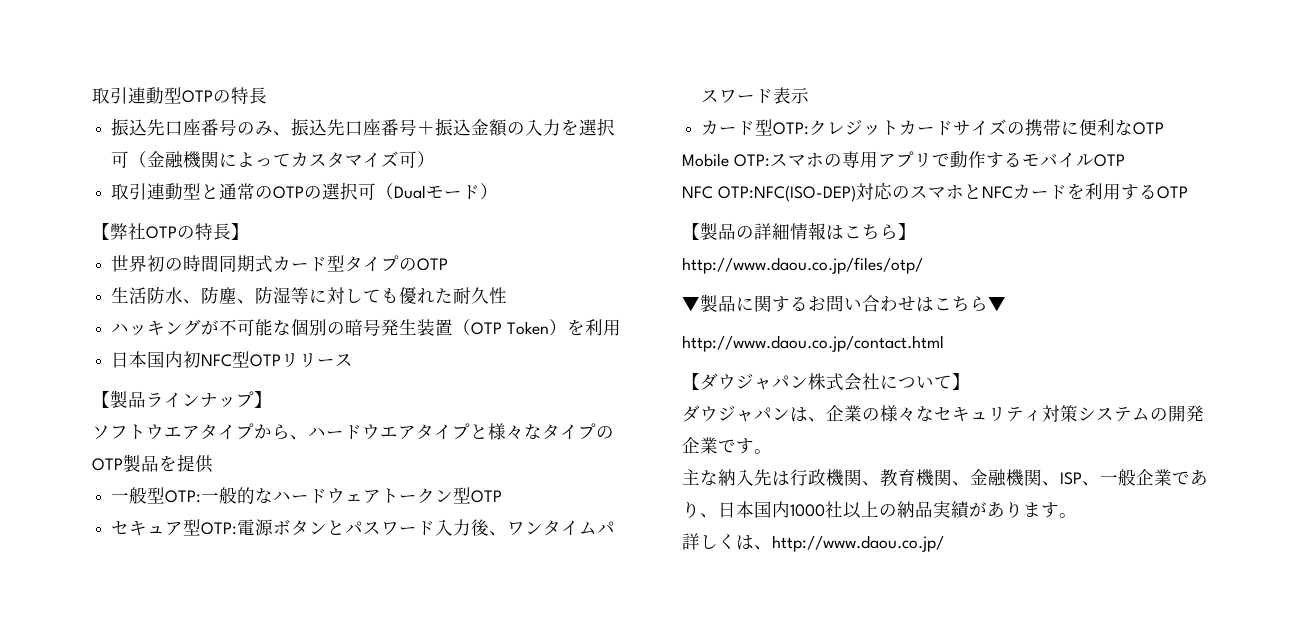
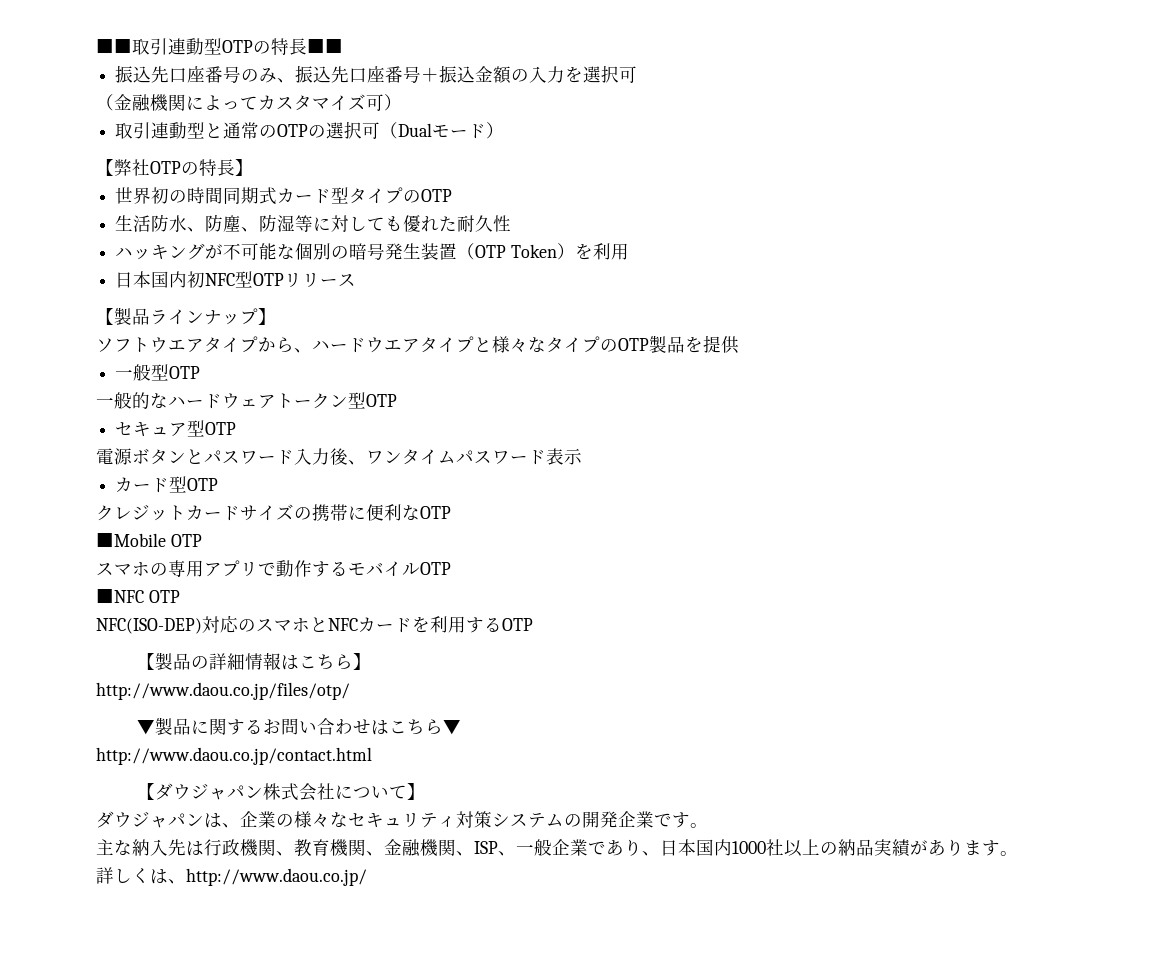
(92, 95) none -> [96,39,132,54] ■■
(267, 95) none -> [307,39,343,54] ■■
(130, 159) none -> (638, 74) //
[165,490,202,503] OTP: -> [169,366,201,379] OTP //
[201,522,238,535] OTP: -> [205,422,237,435] OTP //
[773,122,810,135] OTP: -> [187,478,219,491] OTP //
[682,153,770,167] Mobile OTP: -> [96,533,202,548] ■Mobile OTP //
[682,185,856,202] NFC OTP:NFC(ISO-DEP) -> [96,589,180,604] [96,618,202,634] ■NFC OTP // NFC(ISO-DEP)

